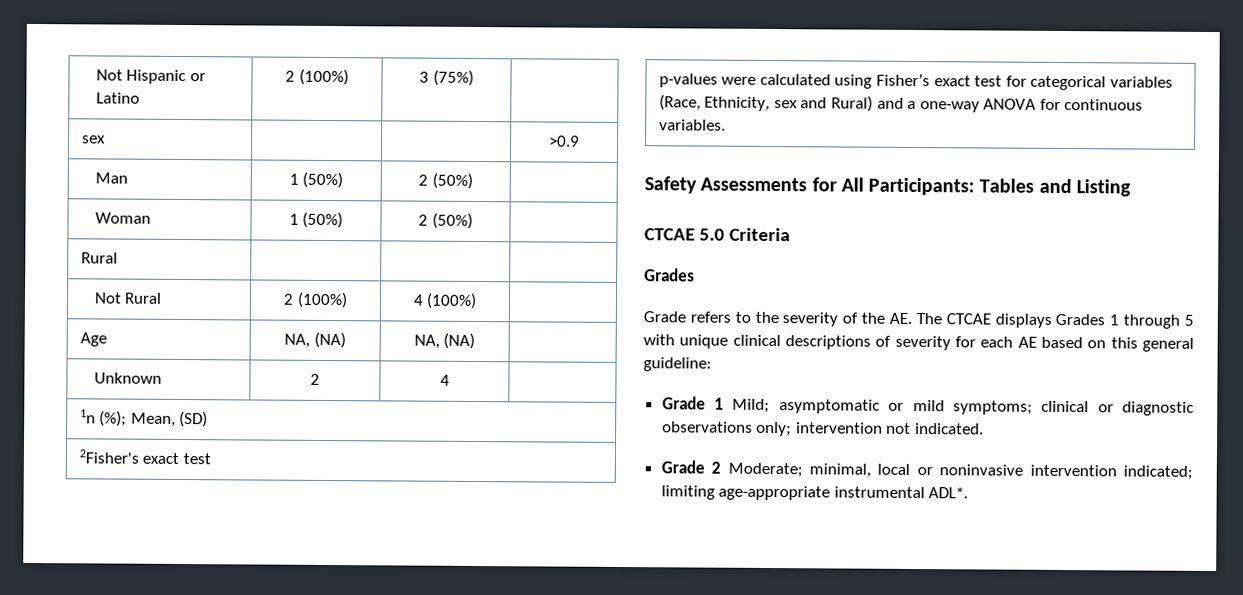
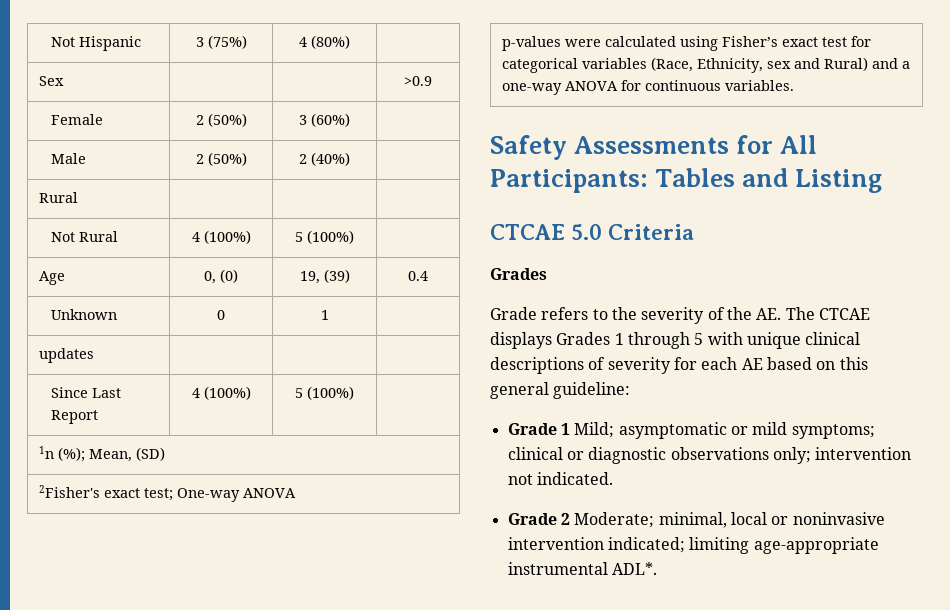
[190,73,207,82] [95,92,140,104] [285,68,349,86] [419,69,474,86] [81,135,106,144] [549,135,580,147] [94,172,128,184] [288,171,344,189] [418,172,473,189] [94,212,151,224] [288,211,344,229] [418,212,473,229] or Latino | 2 (100%) | 3 (75%) | // sex | | | >0.9 // Man | 1 (50%) | 2 (50%) | // Woman | 1 (50%) | 2 (50%) -> [195,35,247,49] [299,35,350,49] [38,76,64,86] [404,76,432,86] [51,114,104,125] [195,113,247,127] [299,113,350,127] [51,153,87,164] [195,152,247,166] [299,152,350,166] | 3 (75%) | 4 (80%) | // Sex | | | >0.9 // Female | 2 (50%) | 3 (60%) | // Male | 2 (50%) | 2 (40%)
[283,291,348,309] [412,294,424,306] 2 (100%) | 4 -> [191,230,251,244] [295,232,303,242] 4 (100%) | 5
[284,331,346,349] [413,332,476,350] [93,372,162,384] [310,373,320,385] [439,374,450,386] NA, (NA) | NA, (NA) | // Unknown | 2 | 4 -> [204,269,238,284] [299,269,350,284] [408,271,428,281] [51,309,118,320] [217,310,225,320] [320,310,329,320] [38,348,94,363] [51,387,122,398] [51,410,99,424] [191,386,251,400] [295,386,354,400] 0, (0) | 19, (39) | 0.4 // Unknown | 0 | 1 | // updates | | | // Since Last Report | 4 (100%) | 5 (100%)
[182,453,211,465] test -> [143,488,296,502] test; One-way ANOVA

